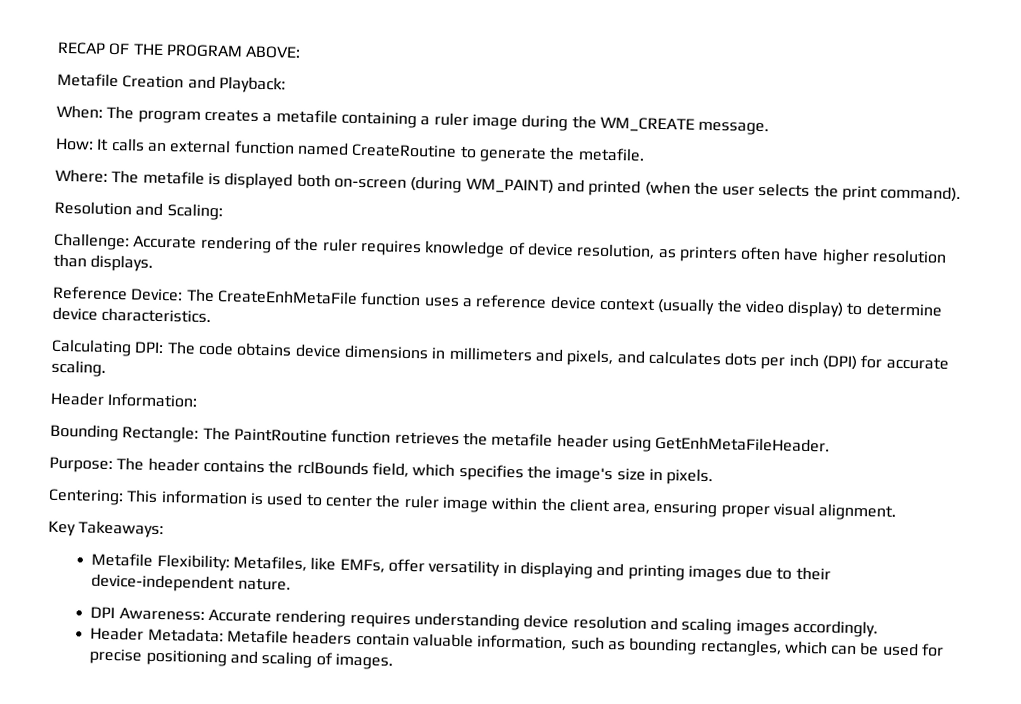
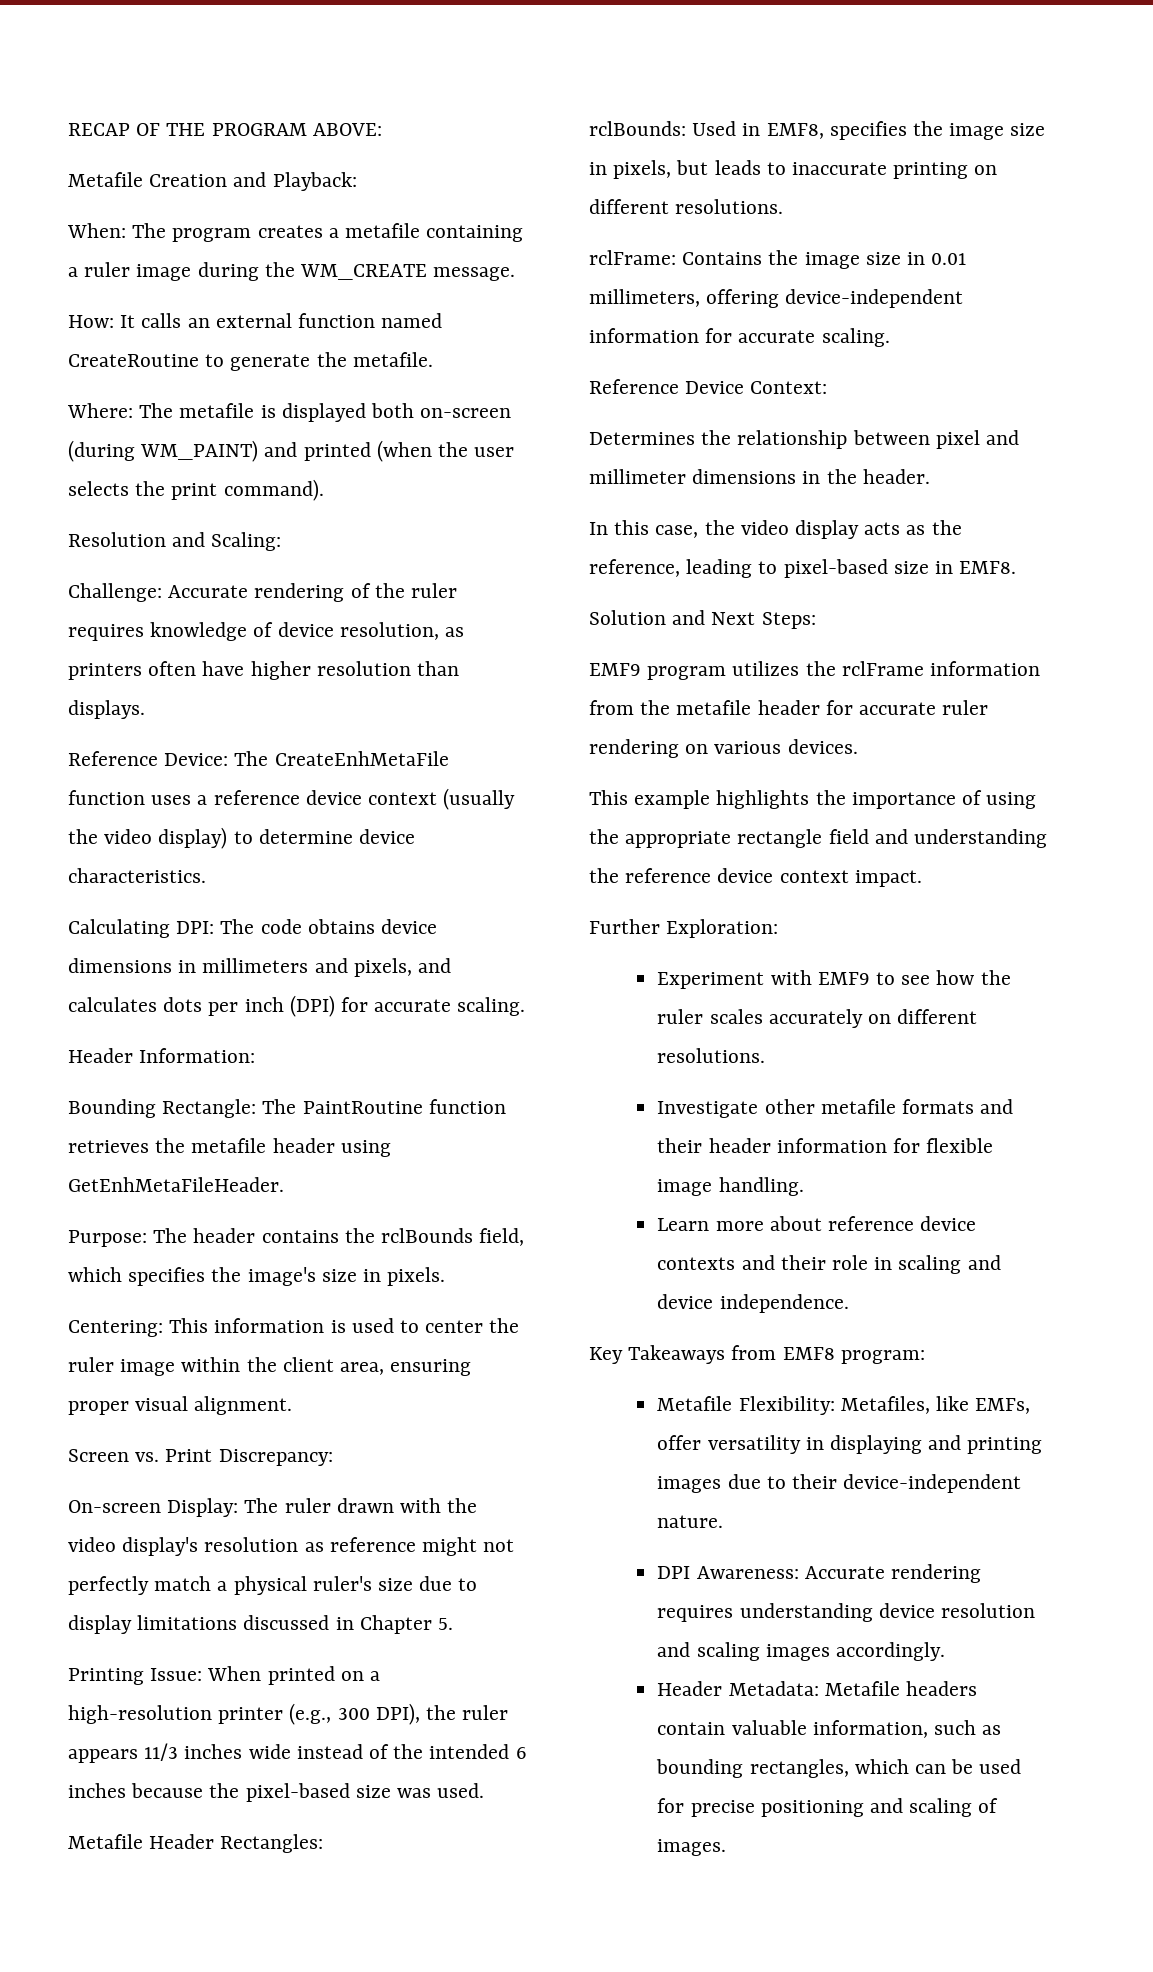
[48,520,165,539] Key Takeaways: -> [68,1449,333,1466] [68,1498,478,1517] [68,1537,515,1556] [68,1576,478,1595] [68,1615,454,1634] [68,1666,381,1685] [68,1703,509,1725] [68,1743,527,1763] [68,1783,485,1802] [68,1834,324,1853] [589,121,1046,140] [589,160,998,179] [589,199,784,214] [589,250,967,269] [589,289,964,308] [589,328,890,347] [589,379,828,394] [589,430,1020,449] [589,469,930,484] [589,520,962,539] [589,559,1017,578] [589,610,816,629] [589,661,1041,680] [589,700,989,715] [589,739,858,758] [589,790,1037,809] [589,829,1048,848] [589,868,922,887] [589,919,779,938] [657,970,1011,989] [657,1009,978,1028] [657,1048,766,1063] [657,1099,1014,1118] [657,1138,994,1153] [657,1177,804,1196] [657,1216,977,1231] [657,1255,1001,1274] [657,1294,849,1313] [589,1345,925,1364] Screen vs. Print Discrepancy: // On-screen Display: The ruler drawn with the video display's resolution as reference might not perfectly match a physical ruler's size due to display limitations discussed in Chapter 5. // Printing Issue: When printed on a high-resolution printer (e.g., 300 DPI), the ruler appears 11/3 inches wide instead of the intended 6 inches because the pixel-based size was used. // Metafile Header Rectangles: // rclBounds: Used in EMF8, specifies the image size in pixels, but leads to inaccurate printing on different resolutions. // rclFrame: Contains the image size in 0.01 millimeters, offering device-independent information for accurate scaling. // Reference Device Context: // Determines the relationship between pixel and millimeter dimensions in the header. // In this case, the video display acts as the reference, leading to pixel-based size in EMF8. // Solution and Next Steps: // EMF9 program utilizes the rclFrame information from the metafile header for accurate ruler rendering on various devices. // This example highlights the importance of using the appropriate rectangle field and understanding the reference device context impact. // Further Exploration: // Experiment with EMF9 to see how the ruler scales accurately on different resolutions. // Investigate other metafile formats and their header information for flexible image handling. // Learn more about reference device contexts and their role in scaling and device independence. // Key Takeaways from EMF8 program:

